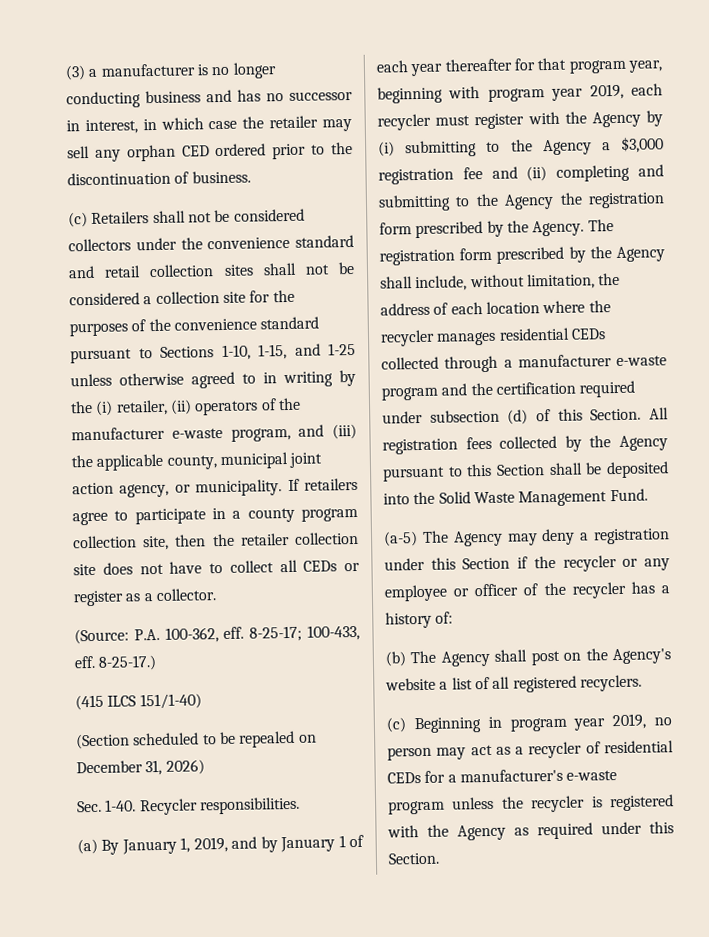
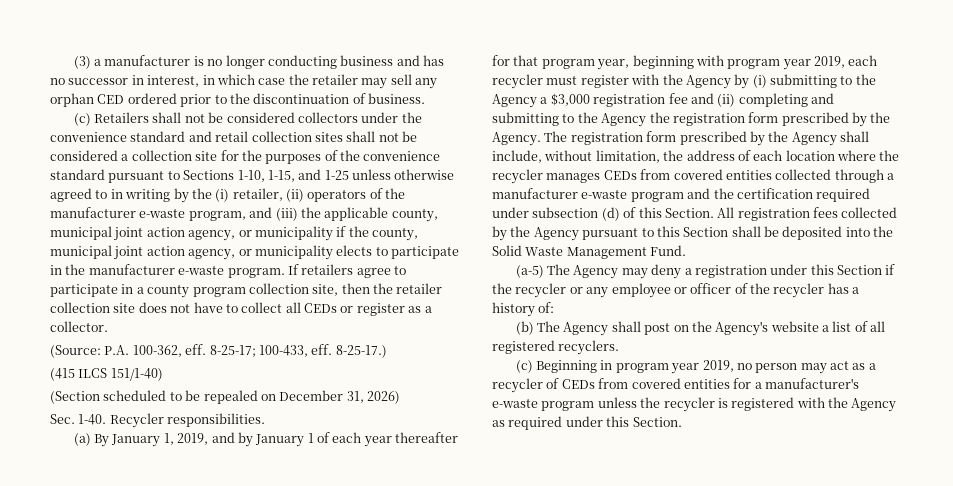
[195,479,283,497] municipality. -> [254,226,418,241] [50,245,459,260] [50,264,285,278] municipality if the county, municipal joint action agency, or municipality elects to participate in the manufacturer e-waste program.
[498,327,606,341] residential CEDs -> [603,169,772,180] CEDs from covered entities
[604,740,674,754] [387,772,421,784] residential CEDs -> [561,378,730,389] CEDs from covered entities

